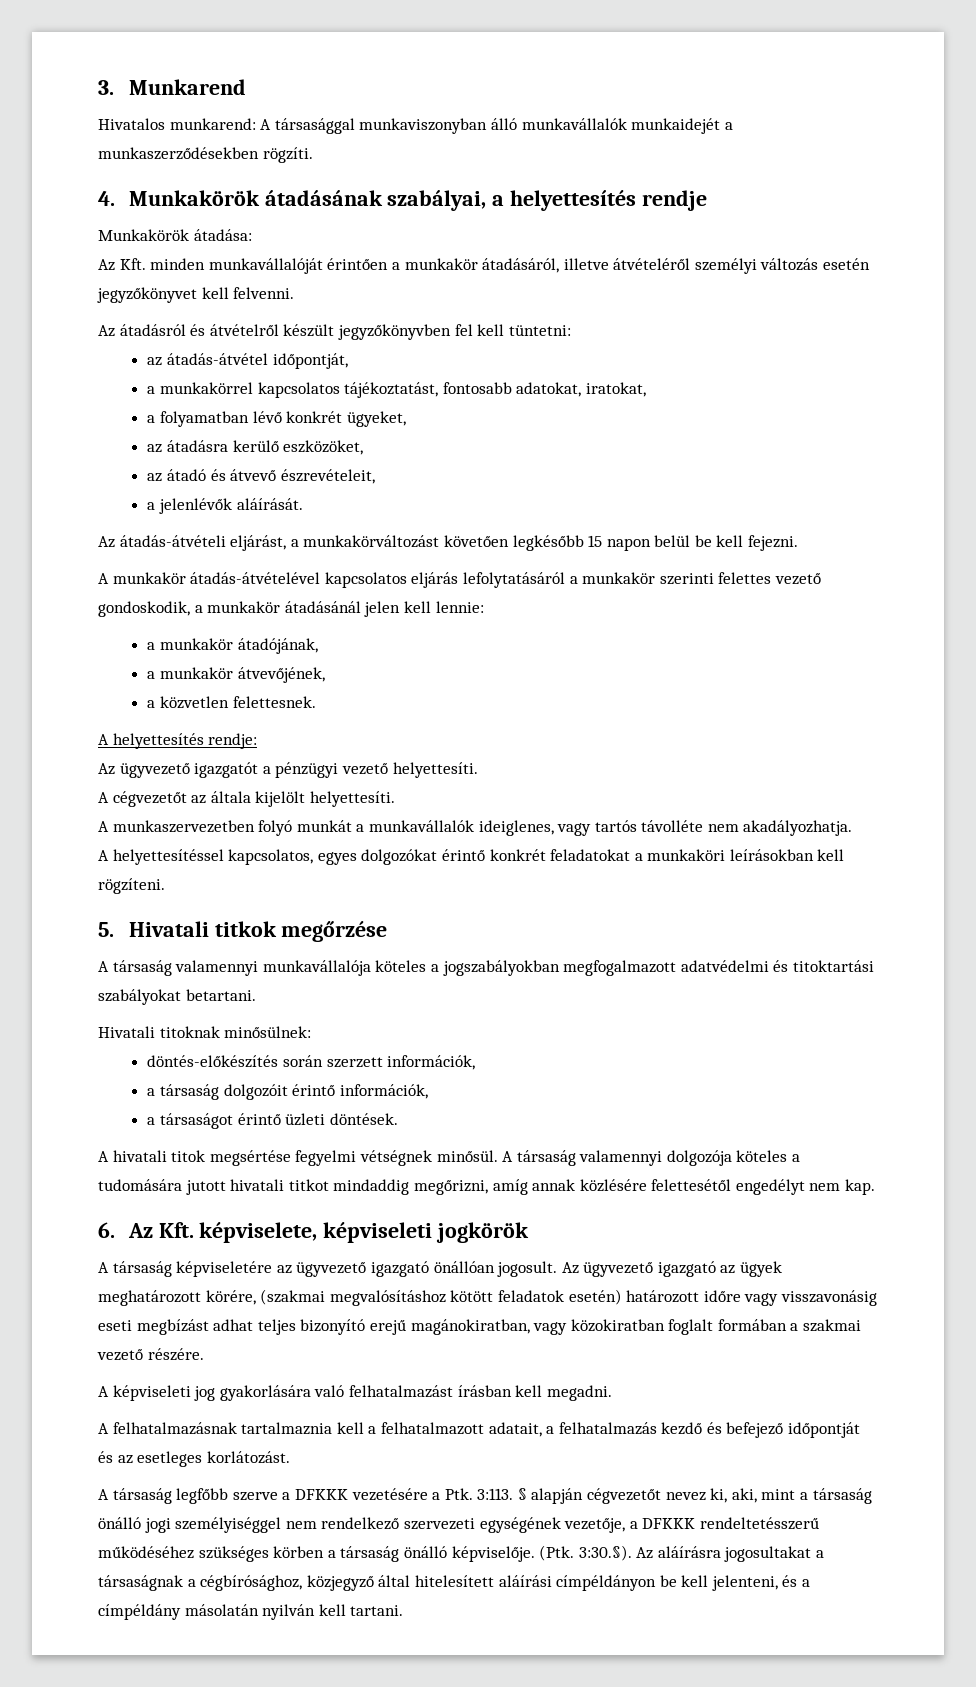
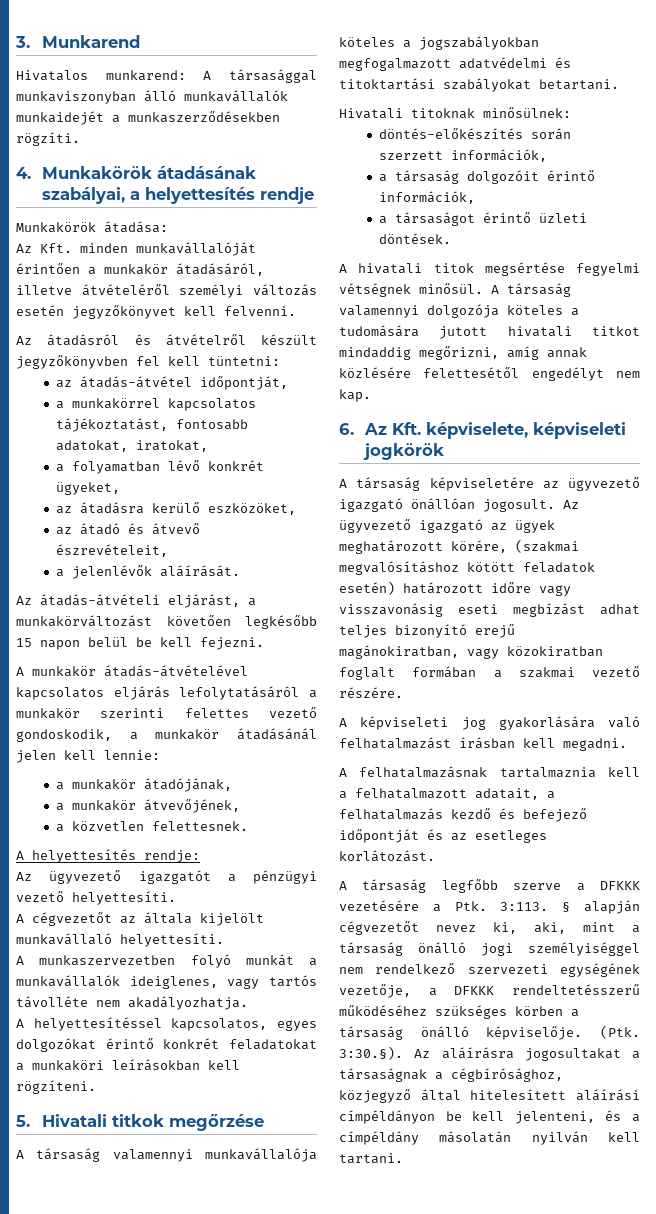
(306, 799) none -> [16,933,112,945] munkavállaló

